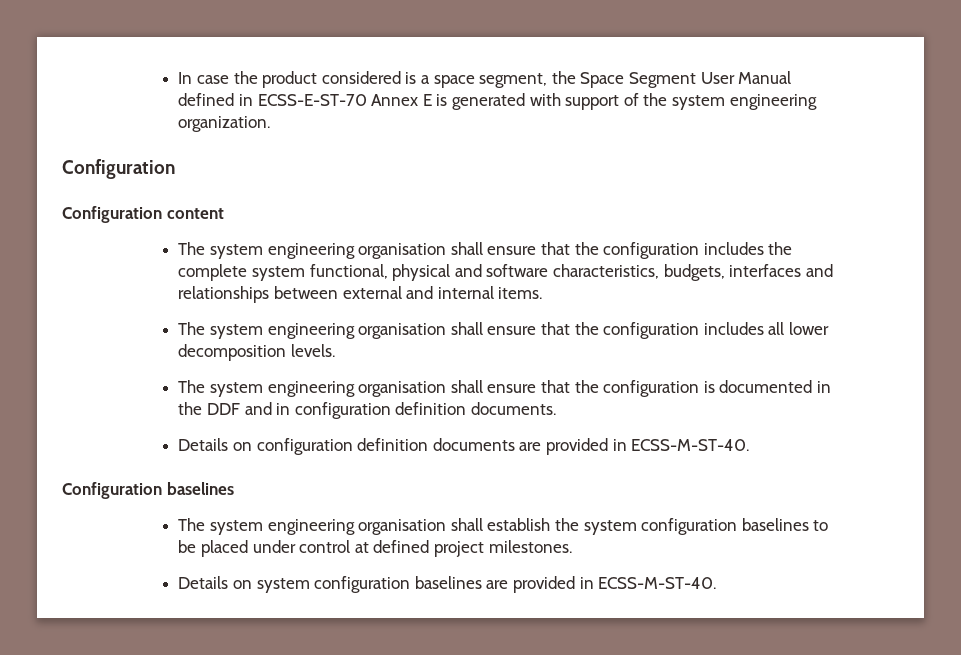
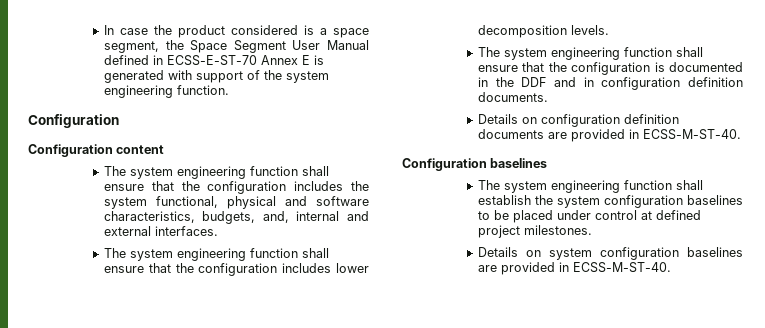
[178,116,271,132] organization. -> [176,85,229,95] function.
[358,243,447,259] organisation -> [249,166,298,176] function
[178,264,248,281] complete -> (369, 186) none
[729,264,833,277] [178,286,543,303] [178,322,785,339] interfaces and relationships between external and internal items. // The system engineering organisation shall ensure that the configuration includes all -> [262,211,370,223] [103,226,218,236] [103,248,329,261] [103,263,332,276] and, internal and external interfaces. // The system engineering function shall ensure that the configuration includes
[358,381,447,397] organisation -> [623,47,672,57] function
[358,519,447,535] organisation -> [623,180,672,190] function

